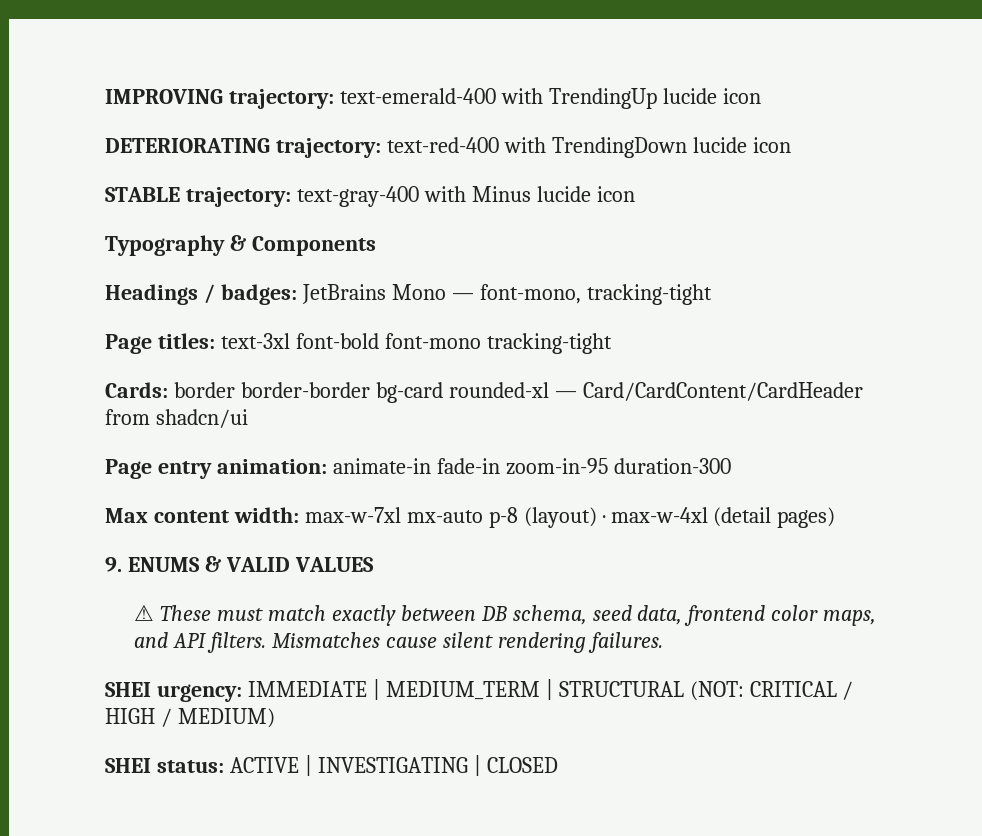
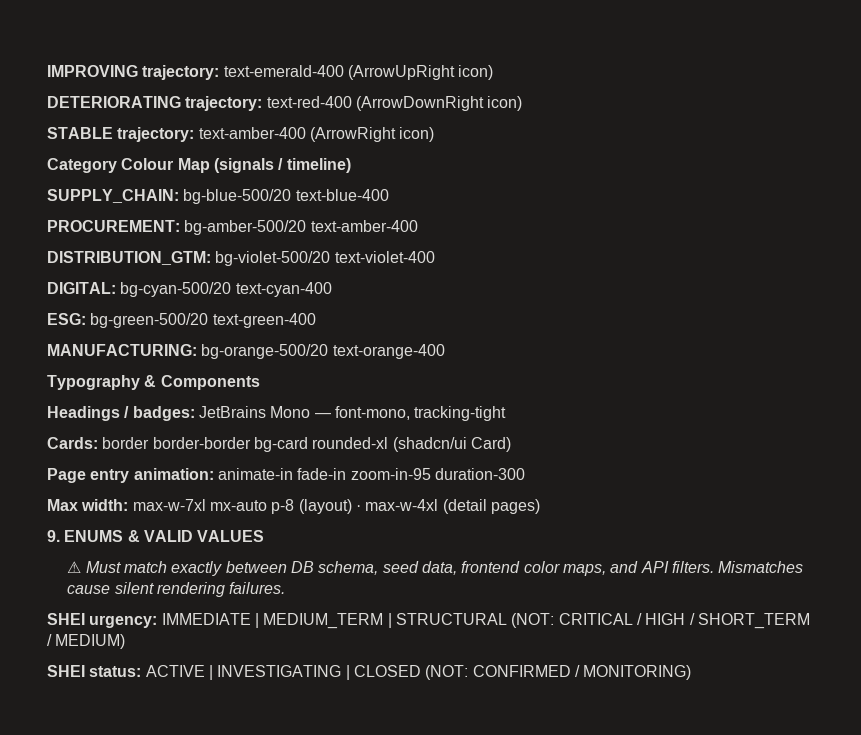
[500,88,761,109] with TrendingUp lucide icon -> [347,65,494,80] (ArrowUpRight icon)
[503,137,791,158] [105,186,635,207] with TrendingDown lucide icon // STABLE trajectory: text-gray-400 with Minus lucide icon -> [355,96,523,111] [47,127,435,142] [47,158,351,173] [47,189,389,204] [47,220,418,235] [47,251,435,266] [47,282,332,297] [47,313,316,328] [47,344,445,359] (ArrowDownRight icon) // STABLE trajectory: text-amber-400 (ArrowRight icon) // Category Colour Map (signals / timeline) // SUPPLY_CHAIN: bg-blue-500/20 text-blue-400 // PROCUREMENT: bg-amber-500/20 text-amber-400 // DISTRIBUTION_GTM: bg-violet-500/20 text-violet-400 // DIGITAL: bg-cyan-500/20 text-cyan-400 // ESG: bg-green-500/20 text-green-400 // MANUFACTURING: bg-orange-500/20 text-orange-400
[105,333,612,354] // Page titles: text-3xl font-bold font-mono tracking-tight -> (507, 413) none
[554,382,863,401] [105,409,248,428] — Card/CardContent/CardHeader from shadcn/ui -> [392,437,511,452] (shadcn/ui Card)
[153,510,229,523] content -> (78, 505) none
[159,605,263,621] These must -> [85,561,121,573] Must
(172, 717) none -> [697,613,810,629] [47,634,52,646] SHORT_TERM /
(558, 765) none -> [425,665,692,680] (NOT: CONFIRMED / MONITORING)

